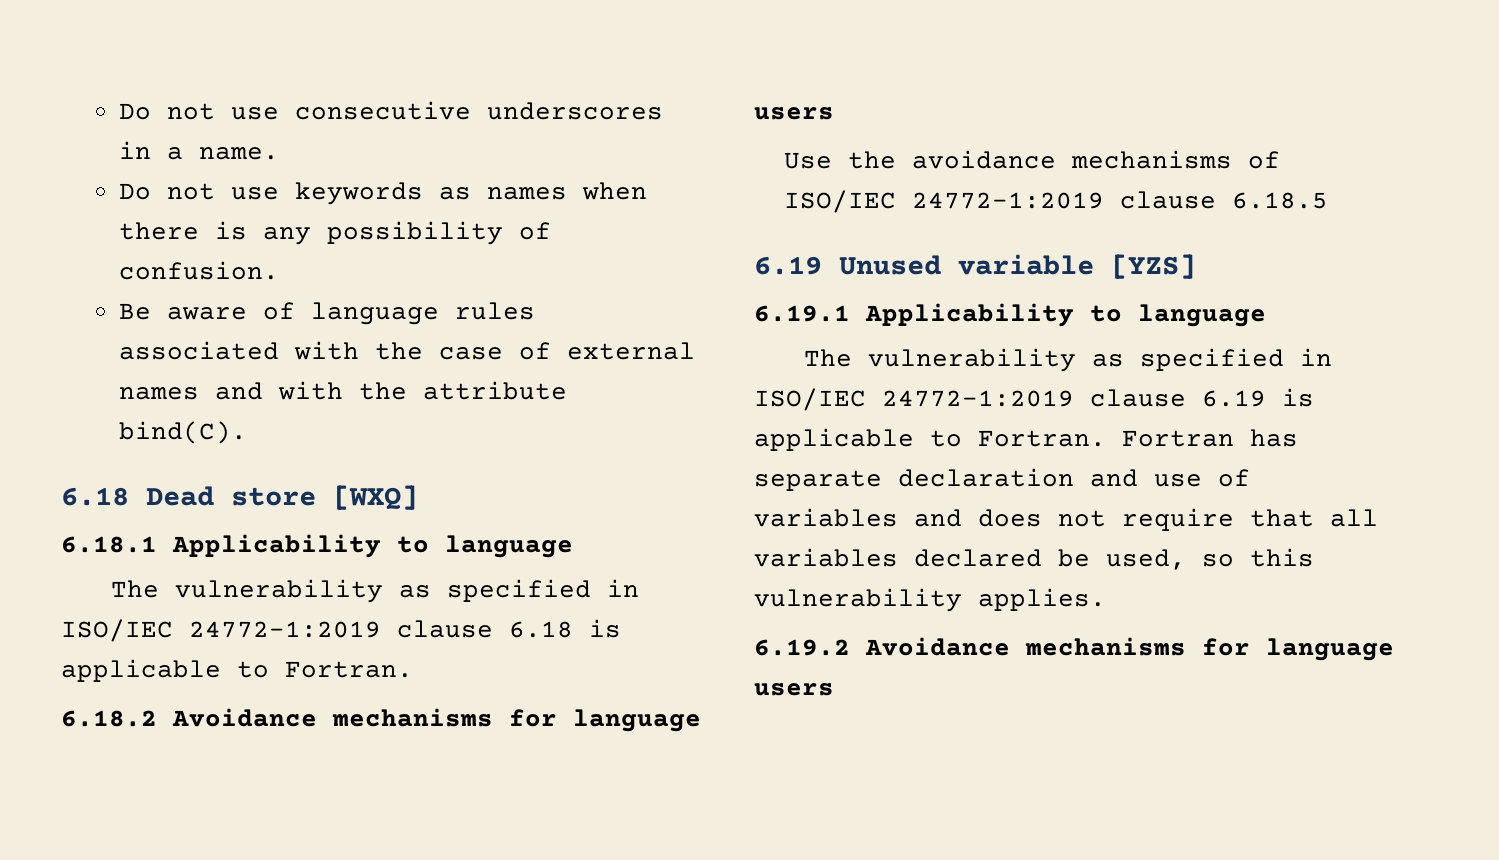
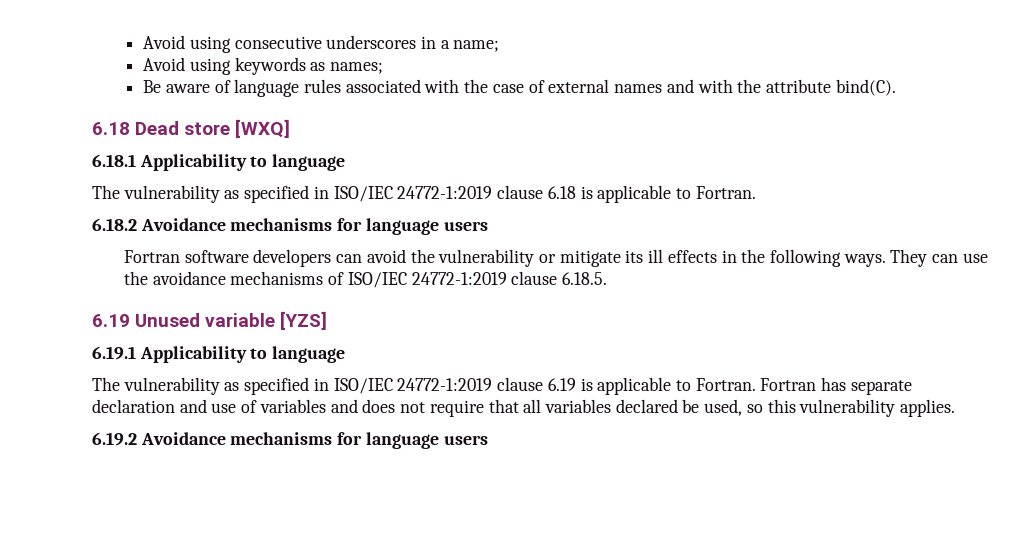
[119,103,280,120] Do not use -> [143,35,231,53] Avoid using
[199,147,280,160] [119,182,648,205] [119,221,552,245] [119,261,280,280] name. // Do not use keywords as names when there is any possibility of confusion. -> [453,40,500,52] [143,57,384,75] name; // Avoid using keywords as names;
[783,152,832,169] Use -> [123,249,988,267] Fortran software developers can avoid the vulnerability or mitigate its ill effects in the following ways. They can use
[1231,192,1328,209] 6.18.5 -> [561,272,607,285] 6.18.5.

